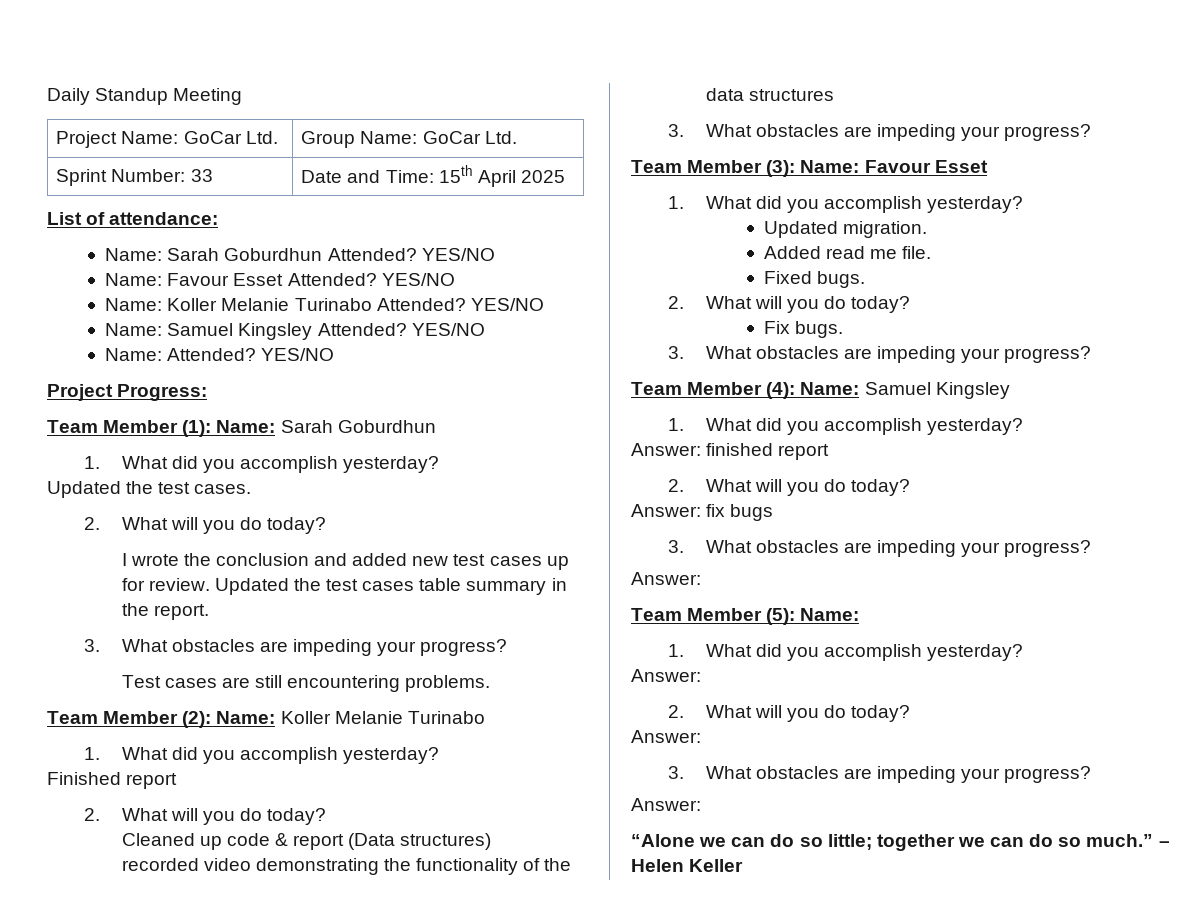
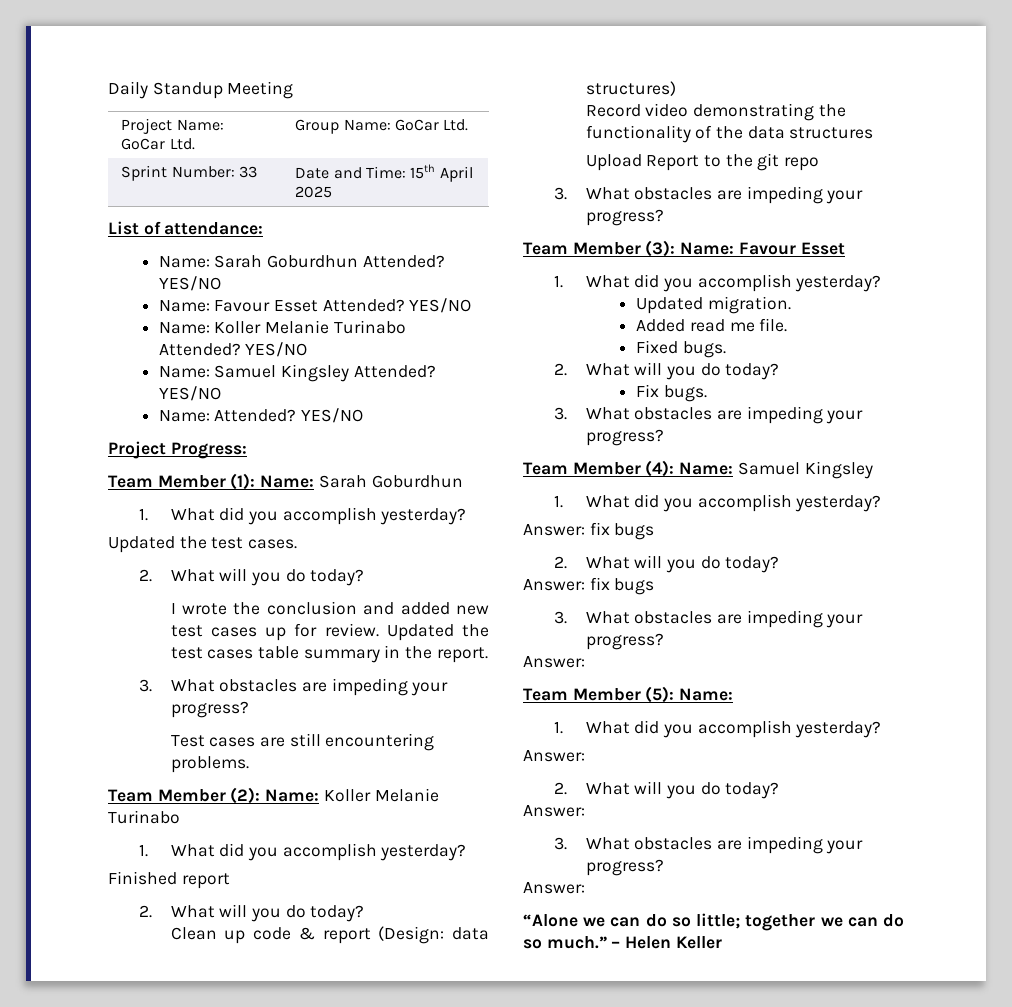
[121,833,195,846] Cleaned -> [170,927,217,940] Clean
[348,833,396,850] (Data -> [378,926,489,944] (Design: data
[121,858,199,871] recorded -> [585,104,641,117] Record
(834, 95) none -> [585,153,820,171] // Upload Report to the git repo
[706,443,830,460] finished report -> [589,522,655,540] fix bugs

